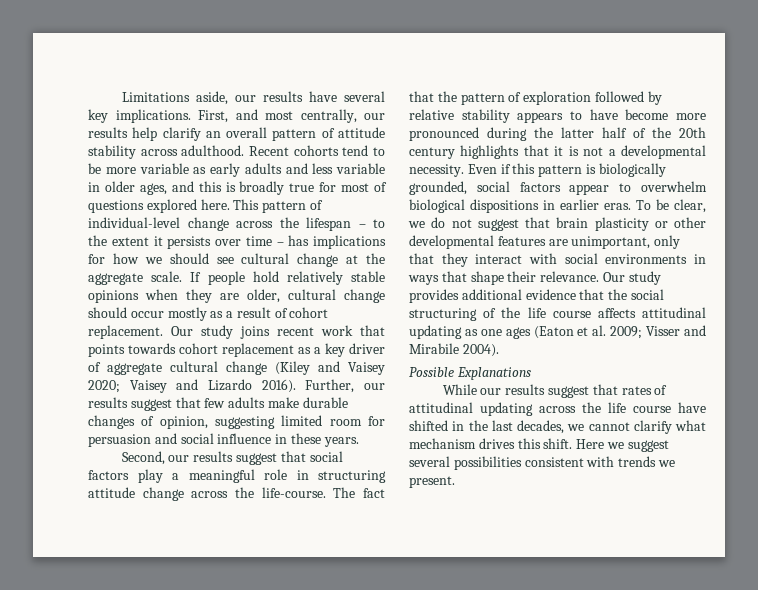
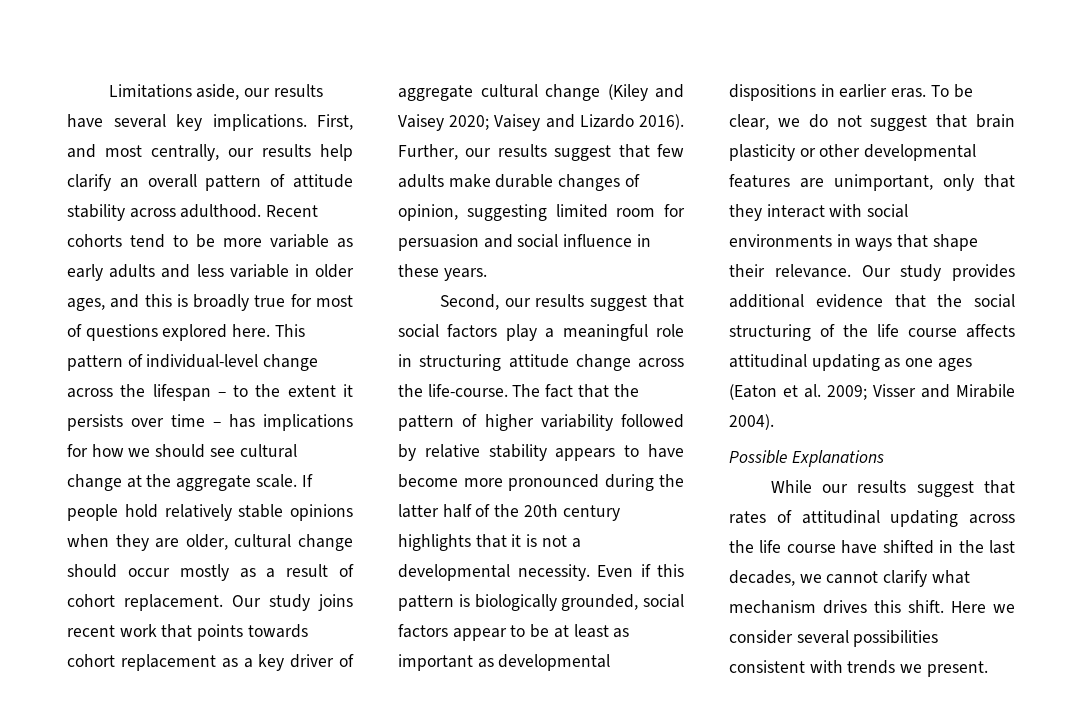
[523,91,592,105] exploration -> [484,414,613,431] higher variability
[641,181,707,192] [409,199,465,213] overwhelm biological -> [530,624,630,638] [398,654,611,671] be at least as important as developmental
[627,440,669,452] suggest -> [729,630,793,644] consider

